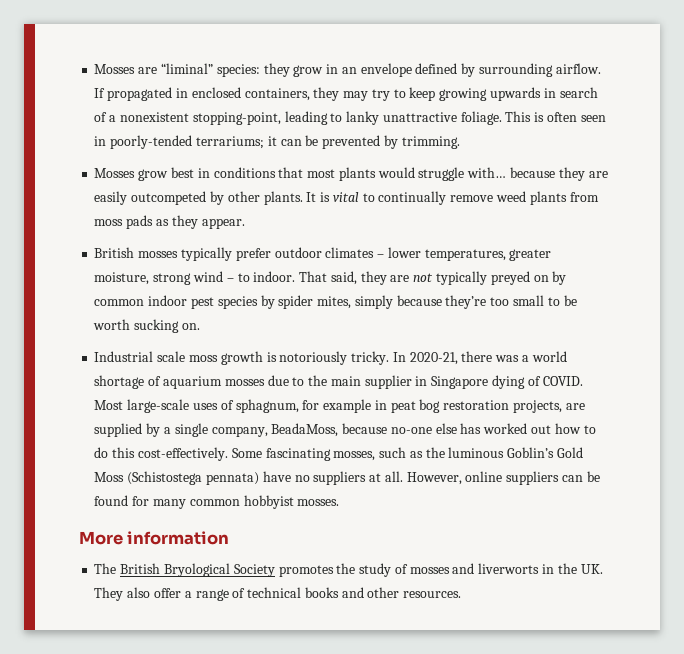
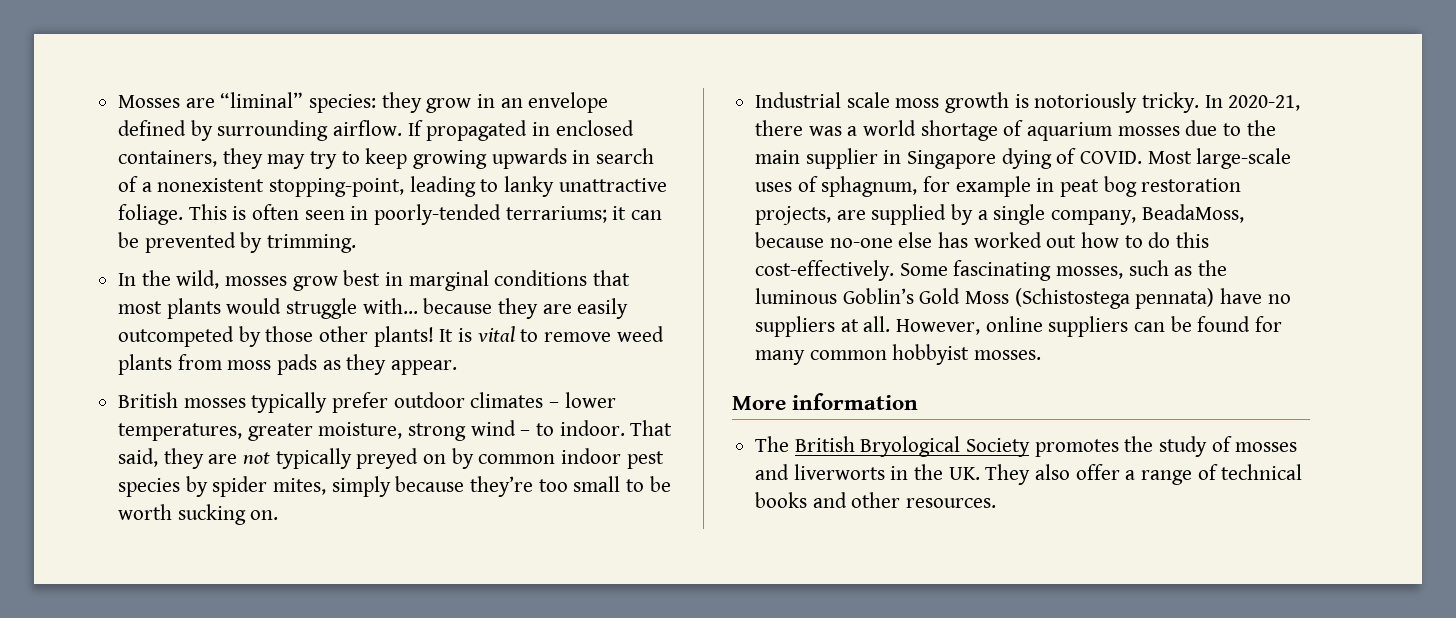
[94,168,136,178] Mosses -> [118,270,288,289] In the wild, mosses
(210, 173) none -> [408,270,489,291] marginal
[227,191,303,205] other plants. -> [265,326,434,347] those other plants!
[378,191,447,205] continually -> (539, 335) none

